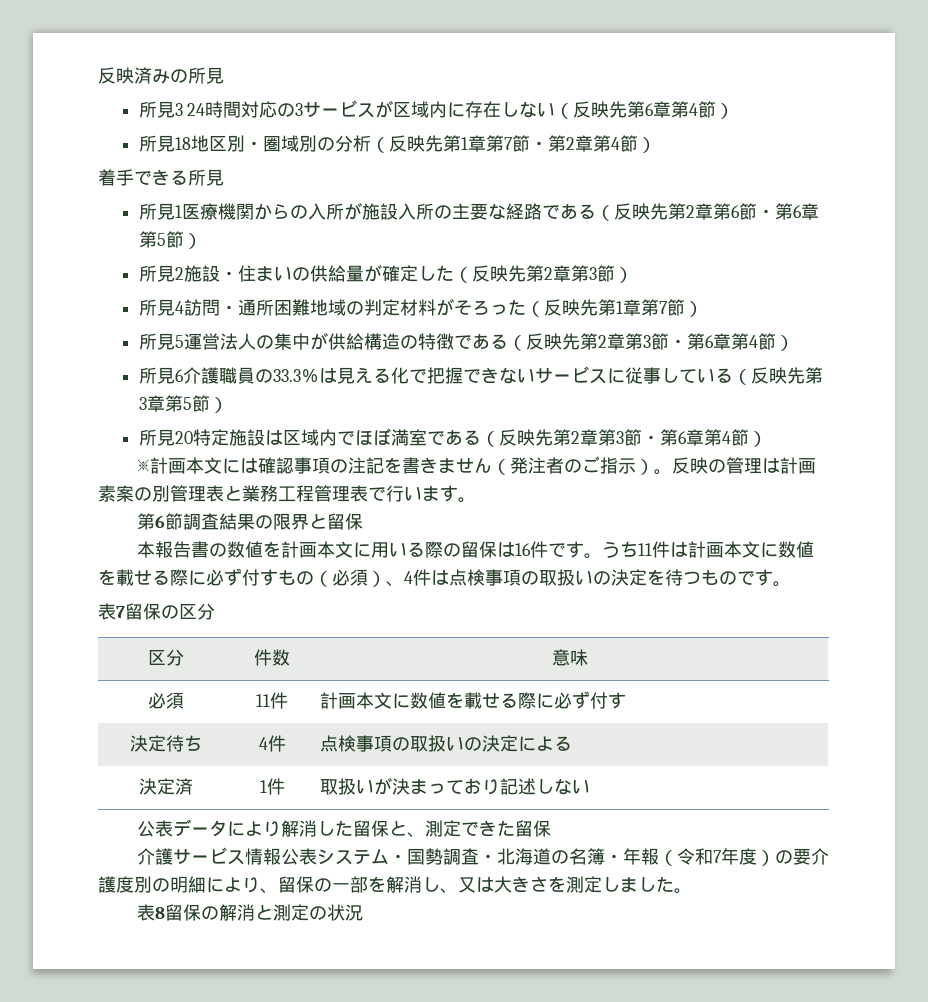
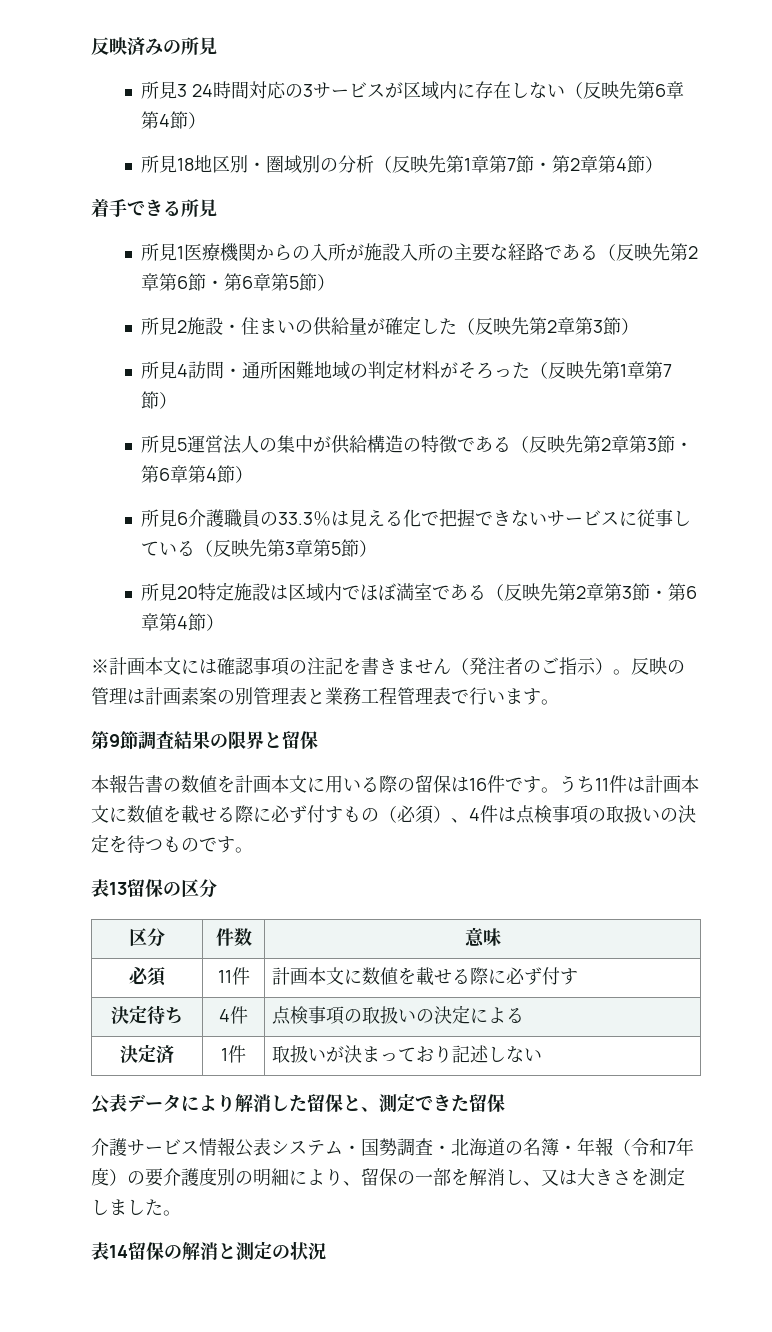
[154,515,165,528] 6 -> [109,734,120,747] 9
[116,606,125,618] 7 -> [109,882,127,895] 13
[154,907,165,919] 8 -> [109,1245,128,1258] 14

